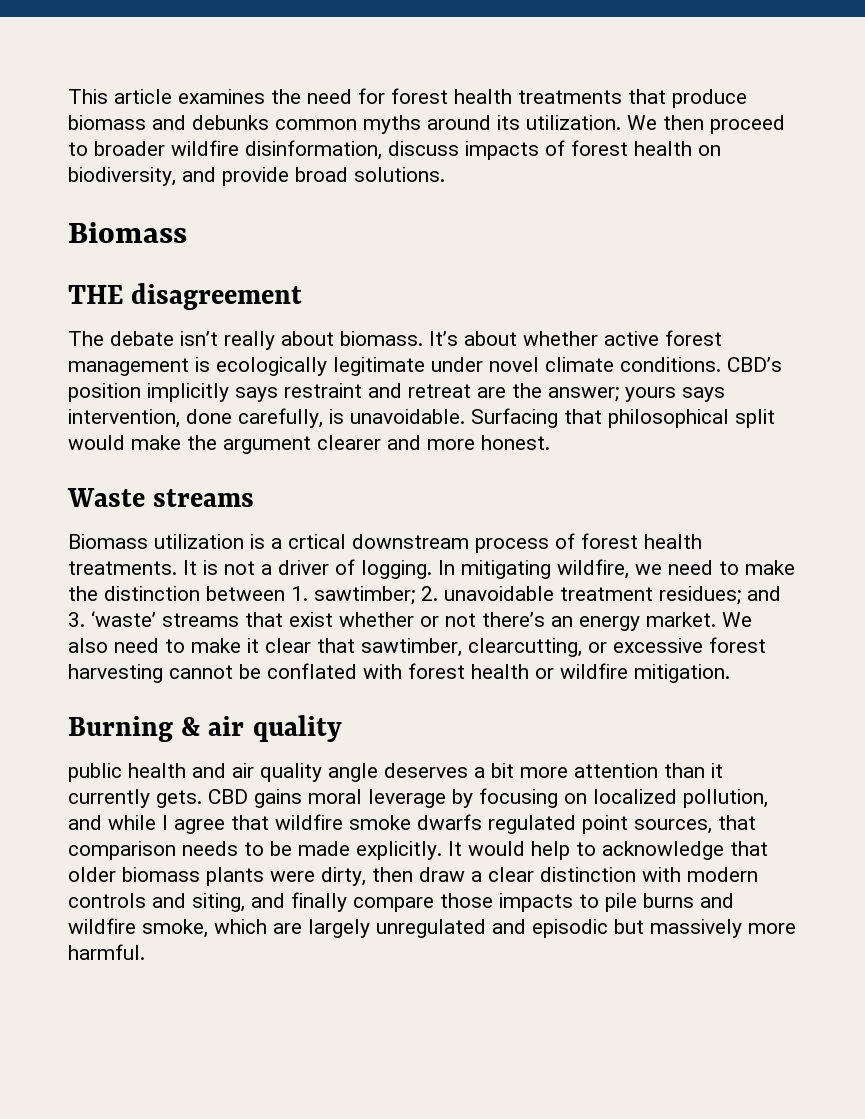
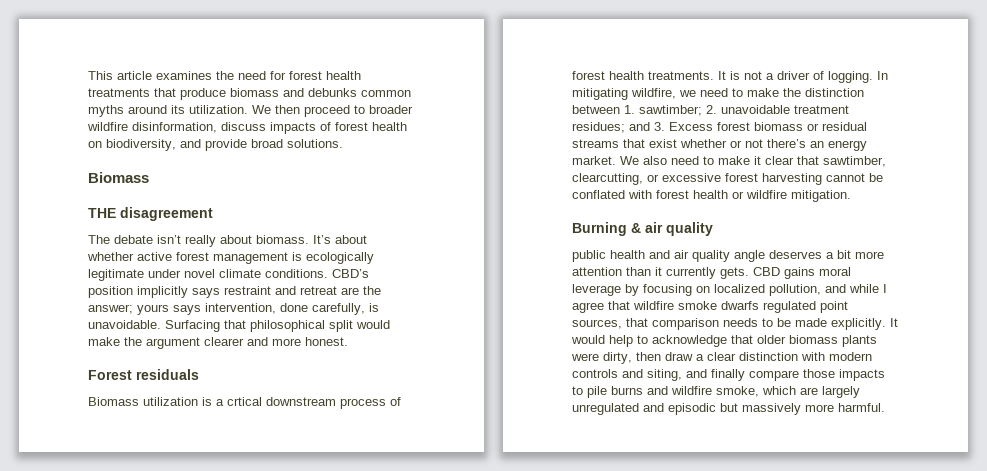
[67,488,255,507] Waste streams -> [88,369,199,380] Forest residuals
[91,611,156,627] ‘waste’ -> [669,122,867,131] Excess forest biomass or residual

